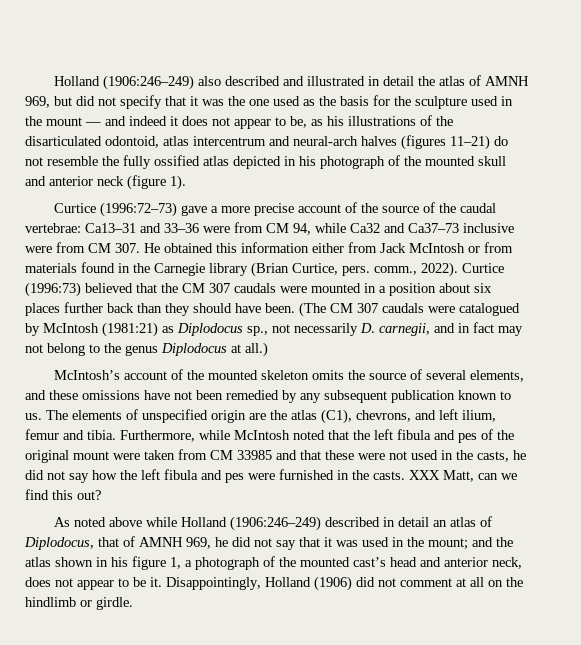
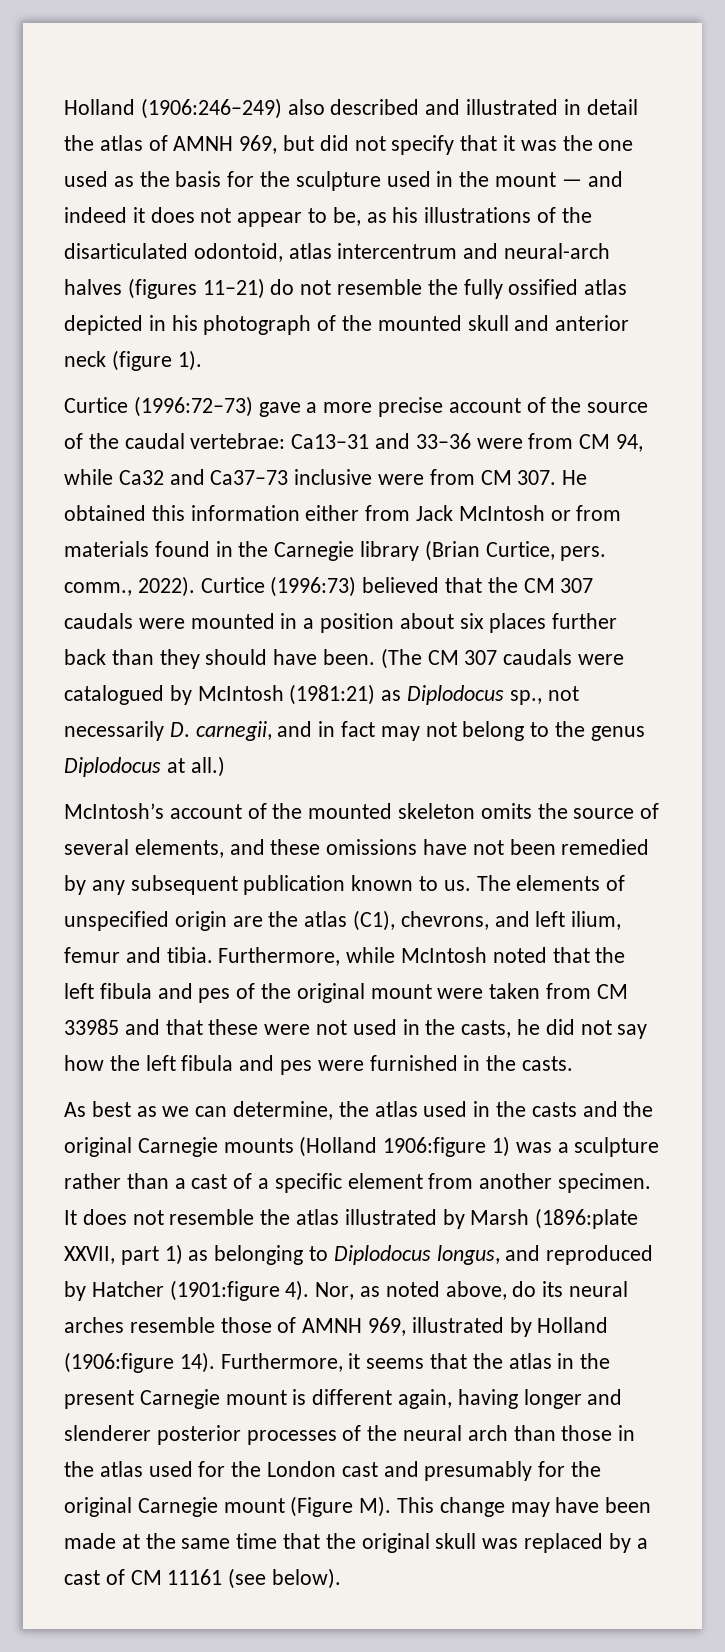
[409,470,517,482] [25,489,101,500] [53,516,492,531] [24,536,513,550] [25,556,522,570] [25,576,523,591] [25,597,133,610] XXX Matt, can we find this out? // As noted above while Holland (1906:246–249) described in detail an atlas of Diplodocus, that of AMNH 969, he did not say that it was used in the mount; and the atlas shown in his figure 1, a photograph of the mounted cast’s head and anterior neck, does not appear to be it. Disappointingly, Holland (1906) did not comment at all on the hindlimb or girdle. -> [64,1101,654,1120] [64,1136,660,1157] [64,1173,652,1193] [64,1208,639,1229] [64,1244,654,1265] [64,1280,629,1301] [64,1317,609,1337] [64,1352,611,1373] [64,1389,623,1409] [64,1425,636,1445] [64,1461,602,1481] [64,1496,652,1517] [64,1533,648,1553] [64,1568,342,1589] // As best as we can determine, the atlas used in the casts and the original Carnegie mounts (Holland 1906:figure 1) was a sculpture rather than a cast of a specific element from another specimen. It does not resemble the atlas illustrated by Marsh (1896:plate XXVII, part 1) as belonging to Diplodocus longus, and reproduced by Hatcher (1901:figure 4). Nor, as noted above, do its neural arches resemble those of AMNH 969, illustrated by Holland (1906:figure 14). Furthermore, it seems that the atlas in the present Carnegie mount is different again, having longer and slenderer posterior processes of the neural arch than those in the atlas used for the London cast and presumably for the original Carnegie mount (Figure M). This change may have been made at the same time that the original skull was replaced by a cast of CM 11161 (see below).

